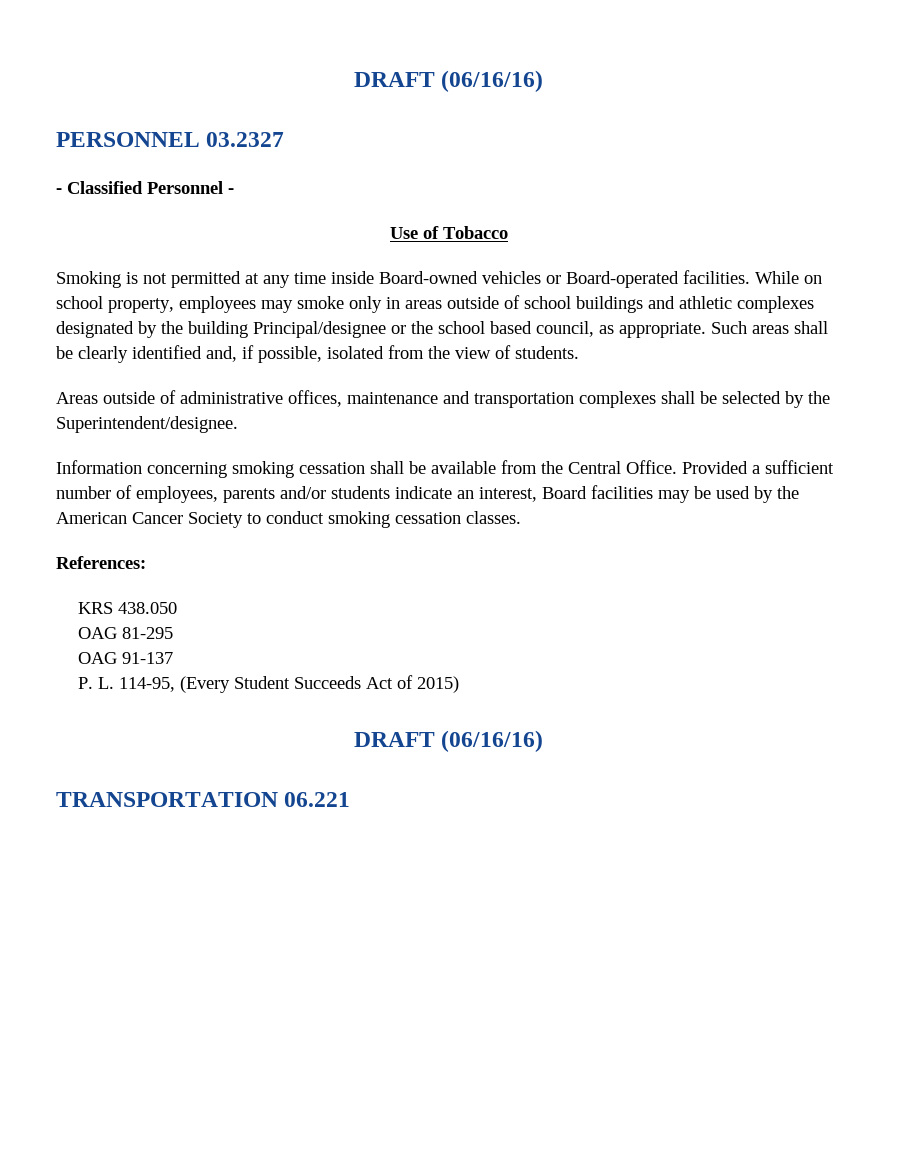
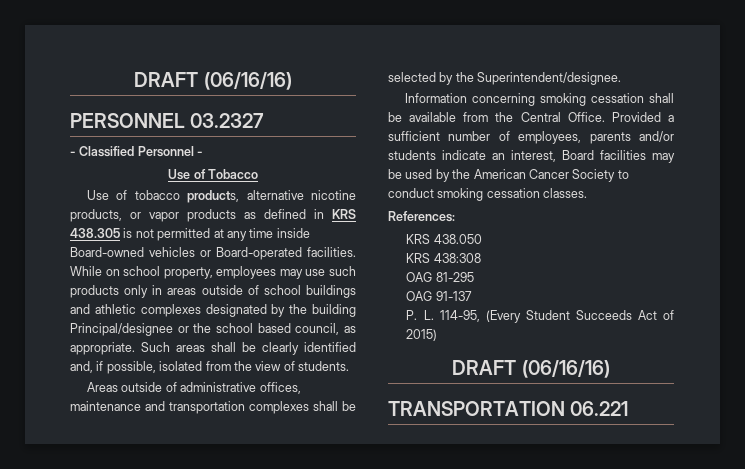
[56,271,121,288] Smoking -> [87,190,356,203] [70,209,356,222] [70,228,120,238] Use of tobacco products, alternative nicotine products, or vapor products as defined in KRS 438.305
[297,296,344,309] smoke -> [305,266,357,276] [70,285,119,298] use such products
(178, 608) none -> [406,253,481,263] // KRS 438:308

